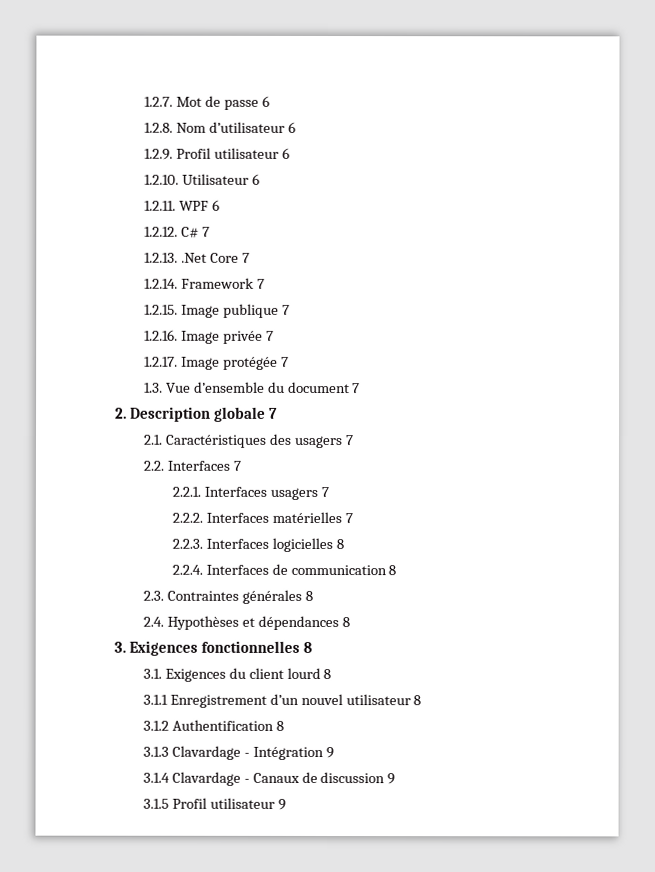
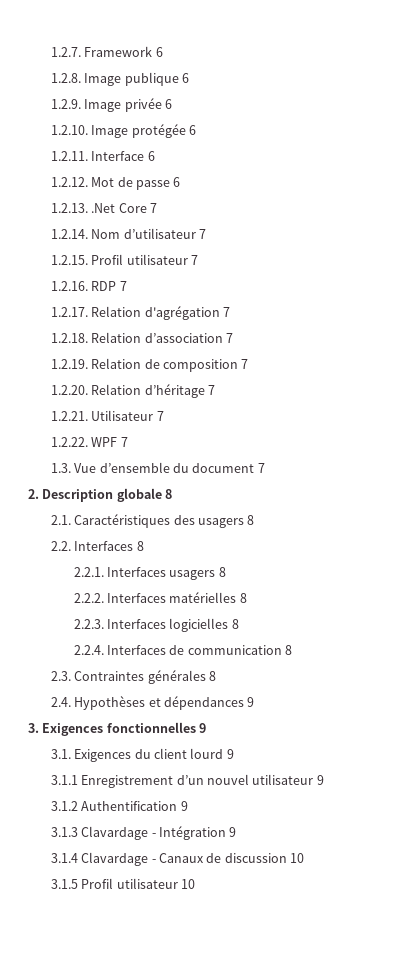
[175,95,270,110] [143,121,296,133] [143,147,290,160] [143,173,260,185] [143,199,220,211] [143,226,210,238] Mot de passe 6 // 1.2.8. Nom d’utilisateur 6 // 1.2.9. Profil utilisateur 6 // 1.2.10. Utilisateur 6 // 1.2.11. WPF 6 // 1.2.12. C# 7 -> [84,46,163,57] [50,72,189,86] [50,98,172,112] [50,124,196,138] [50,151,155,161] [50,177,181,190] Framework 6 // 1.2.8. Image publique 6 // 1.2.9. Image privée 6 // 1.2.10. Image protégée 6 // 1.2.11. Interface 6 // 1.2.12. Mot de passe 6
[180,277,254,289] Framework -> [91,228,196,239] Nom d’utilisateur
[180,303,279,318] Image publique -> [91,254,188,265] Profil utilisateur
[180,330,263,344] Image privée -> [91,281,117,291] RDP
[180,356,278,370] Image protégée -> [91,306,230,320] [50,332,233,343] [50,358,249,372] [50,384,215,398] [50,410,164,421] [50,437,118,447] Relation d'agrégation 7 // 1.2.18. Relation d’association 7 // 1.2.19. Relation de composition 7 // 1.2.20. Relation d’héritage 7 // 1.2.21. Utilisateur 7 // 1.2.22. WPF
[268,407,278,419] 7 -> [165,489,173,499] 8
[344,435,354,446] 7 -> [247,515,255,525] 8
[232,460,241,471] 7 -> [136,541,144,551] 8
[320,486,329,498] 7 -> [218,567,226,577] 8
[344,513,353,524] 7 -> [239,593,247,603] 8
[341,617,350,628] 8 -> [247,697,255,707] 9
[302,641,312,653] 8 -> [199,723,207,733] 9
[323,668,332,680] 8 -> [226,749,234,759] 9
[413,695,422,706] 8 -> [316,775,324,785] 9
[275,720,284,731] 8 -> [180,801,188,811] 9
[387,773,396,785] 9 -> [290,853,305,863] 10
[277,798,286,810] 9 -> [180,879,195,889] 10

